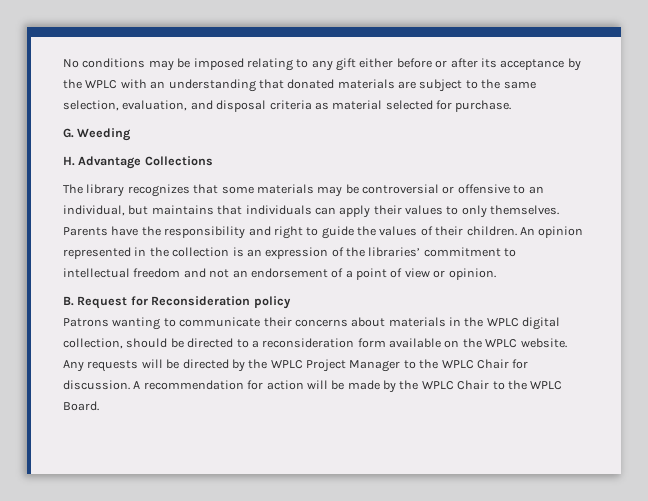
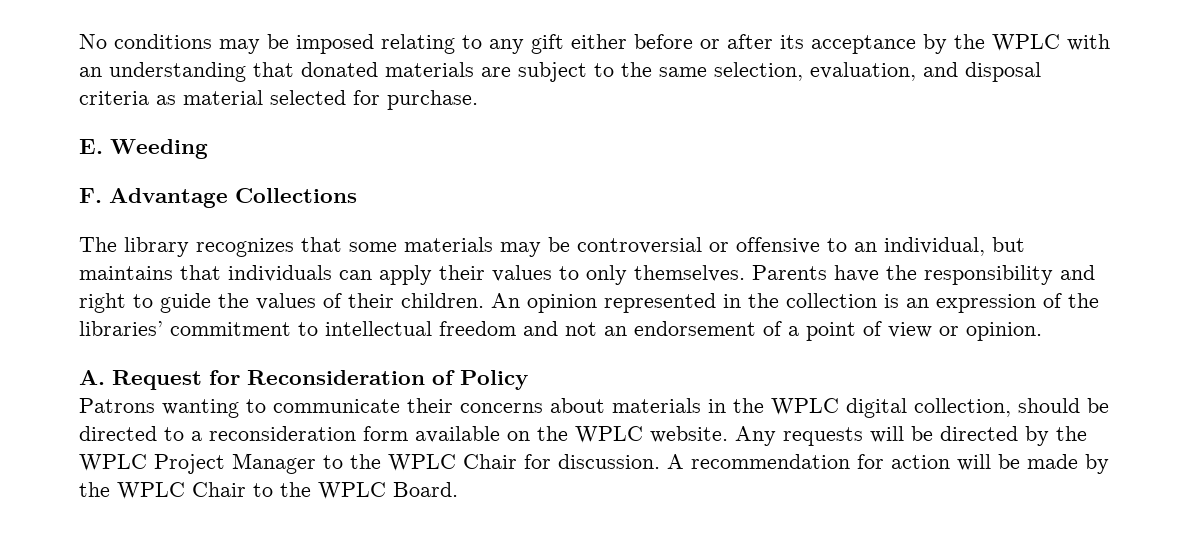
[63,128,74,138] G. -> [79,139,103,154] E.
[63,156,75,166] H. -> [79,188,102,203] F.
[63,296,74,306] B. -> [79,370,105,385] A.
[253,296,291,309] policy -> [432,370,528,390] of Policy

